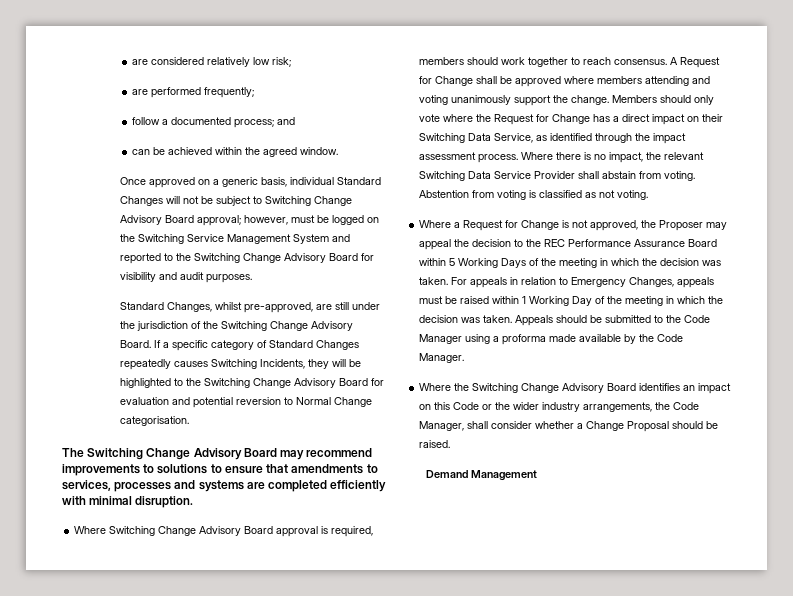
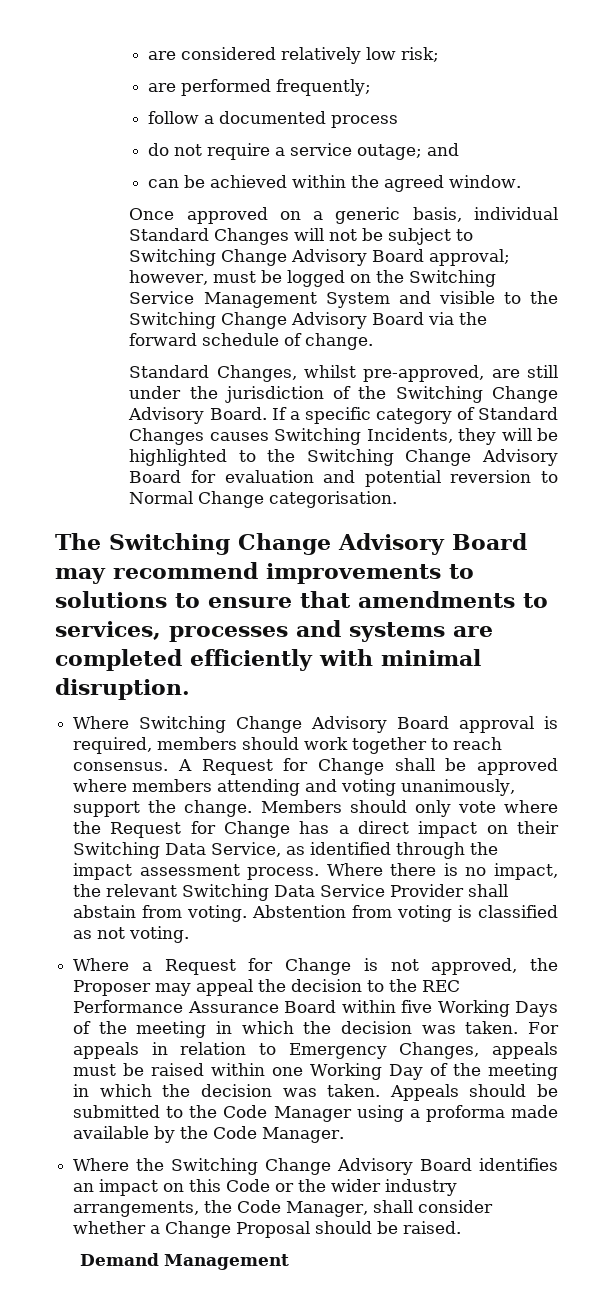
[233,119,274,128] process; -> [330,115,398,128] [147,143,422,160] process // do not require a service outage;
[119,253,374,264] [119,272,252,283] reported to the Switching Change Advisory Board for visibility and audit purposes. -> [438,291,558,304] [129,312,488,329] [129,333,374,350] visible to the Switching Change Advisory Board via the forward schedule of change.
[119,359,171,370] repeatedly -> (205, 436) none
[451,95,512,105] unanimously -> [401,779,516,796] unanimously,
[449,258,456,266] 5 -> [401,1000,433,1013] five
[522,296,527,304] 1 -> [272,1067,304,1076] one

